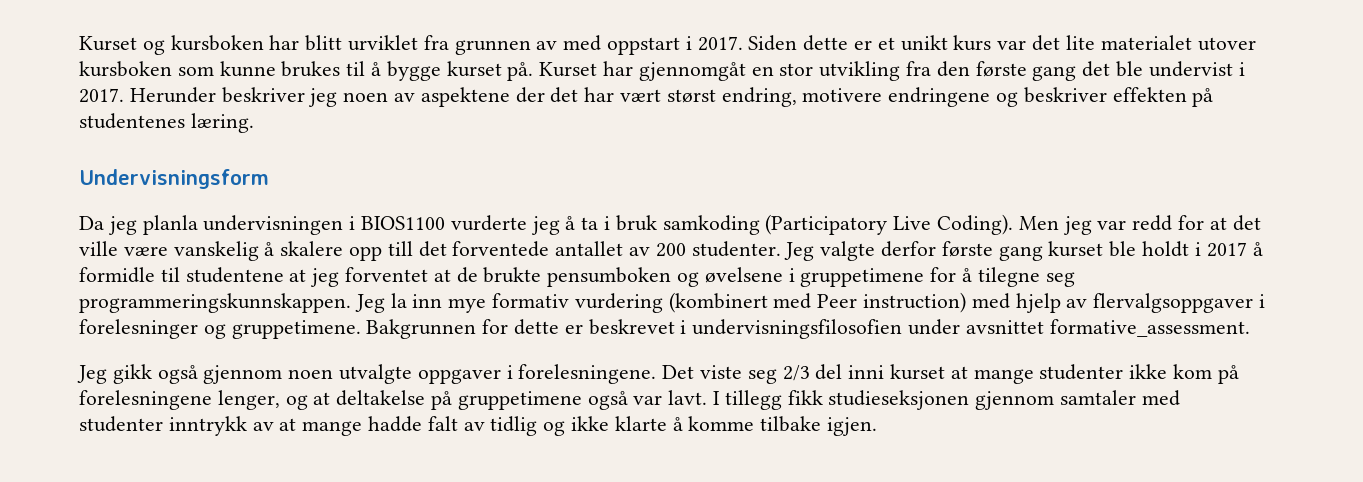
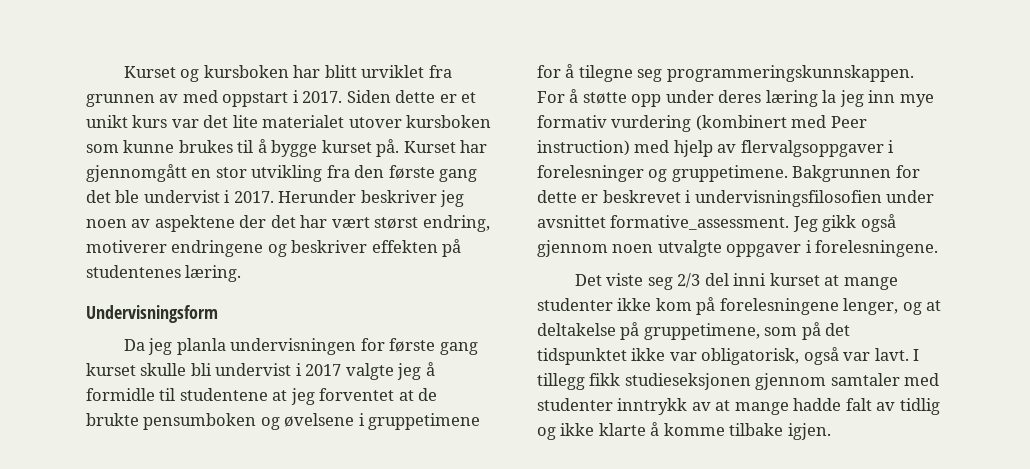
[638,62,746,81] gjennomgåt -> [86,164,187,182] gjennomgått
[802,88,883,102] motivere -> [86,240,167,253] motiverer
[349,214,1261,235] [79,241,1247,261] i BIOS1100 vurderte jeg å ta i bruk samkoding (Participatory Live Coding). Men jeg var redd for at det ville være vanskelig å skalere opp till det forventede antallet av 200 studenter. Jeg valgte derfor første gang kurset ble holdt i 2017 -> [360,338,478,355] [86,363,422,380] for første gang kurset skulle bli undervist i 2017 valgte jeg
[354,293,407,313] Jeg la -> [537,89,864,107] For å støtte opp under deres læring la jeg
(1250, 328) // -> (790, 222) none
(657, 374) none -> (939, 248) //
[457,391,582,410] gruppetimene -> [643,322,851,340] [537,348,800,365] gruppetimene, som på det tidspunktet ikke var obligatorisk,

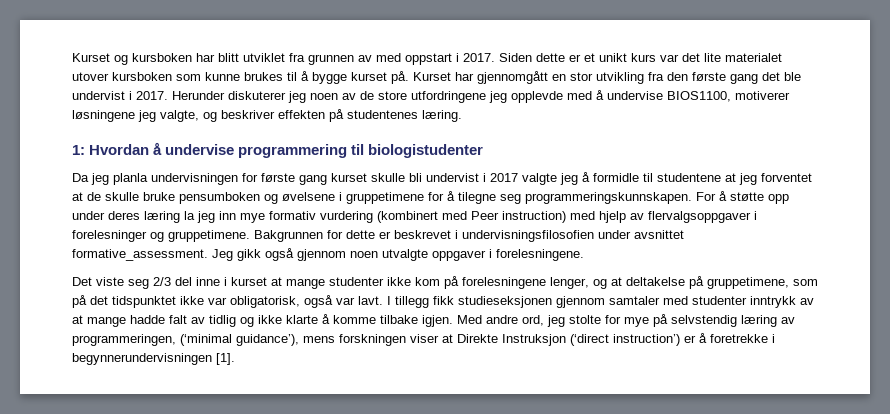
[361,65,425,78] urviklet -> [243,53,285,62] utviklet
[360,190,437,203] beskriver -> [228,91,286,100] diskuterer
[154,215,490,232] [86,240,264,257] aspektene der det har vært størst endring, motiverer endringene -> [360,90,790,103] [72,110,199,122] de store utfordringene jeg opplevde med å undervise BIOS1100, motiverer løsningene jeg valgte,
[86,305,218,323] Undervisningsform -> [72,142,484,158] 1: Hvordan å undervise programmering til biologistudenter
[86,413,139,426] brukte -> [105,192,175,201] skulle bruke
[666,65,914,82] programmeringskunnskappen. -> [525,192,692,204] programmeringskunnskapen.
[733,273,767,286] inni -> [196,277,227,286] inne i
(831, 431) none -> [457,314,795,327] [72,333,775,346] [72,353,235,365] Med andre ord, jeg stolte for mye på selvstendig læring av programmeringen, (‘minimal guidance’), mens forskningen viser at Direkte Instruksjon (‘direct instruction’) er å foretrekke i begynnerundervisningen [1].

